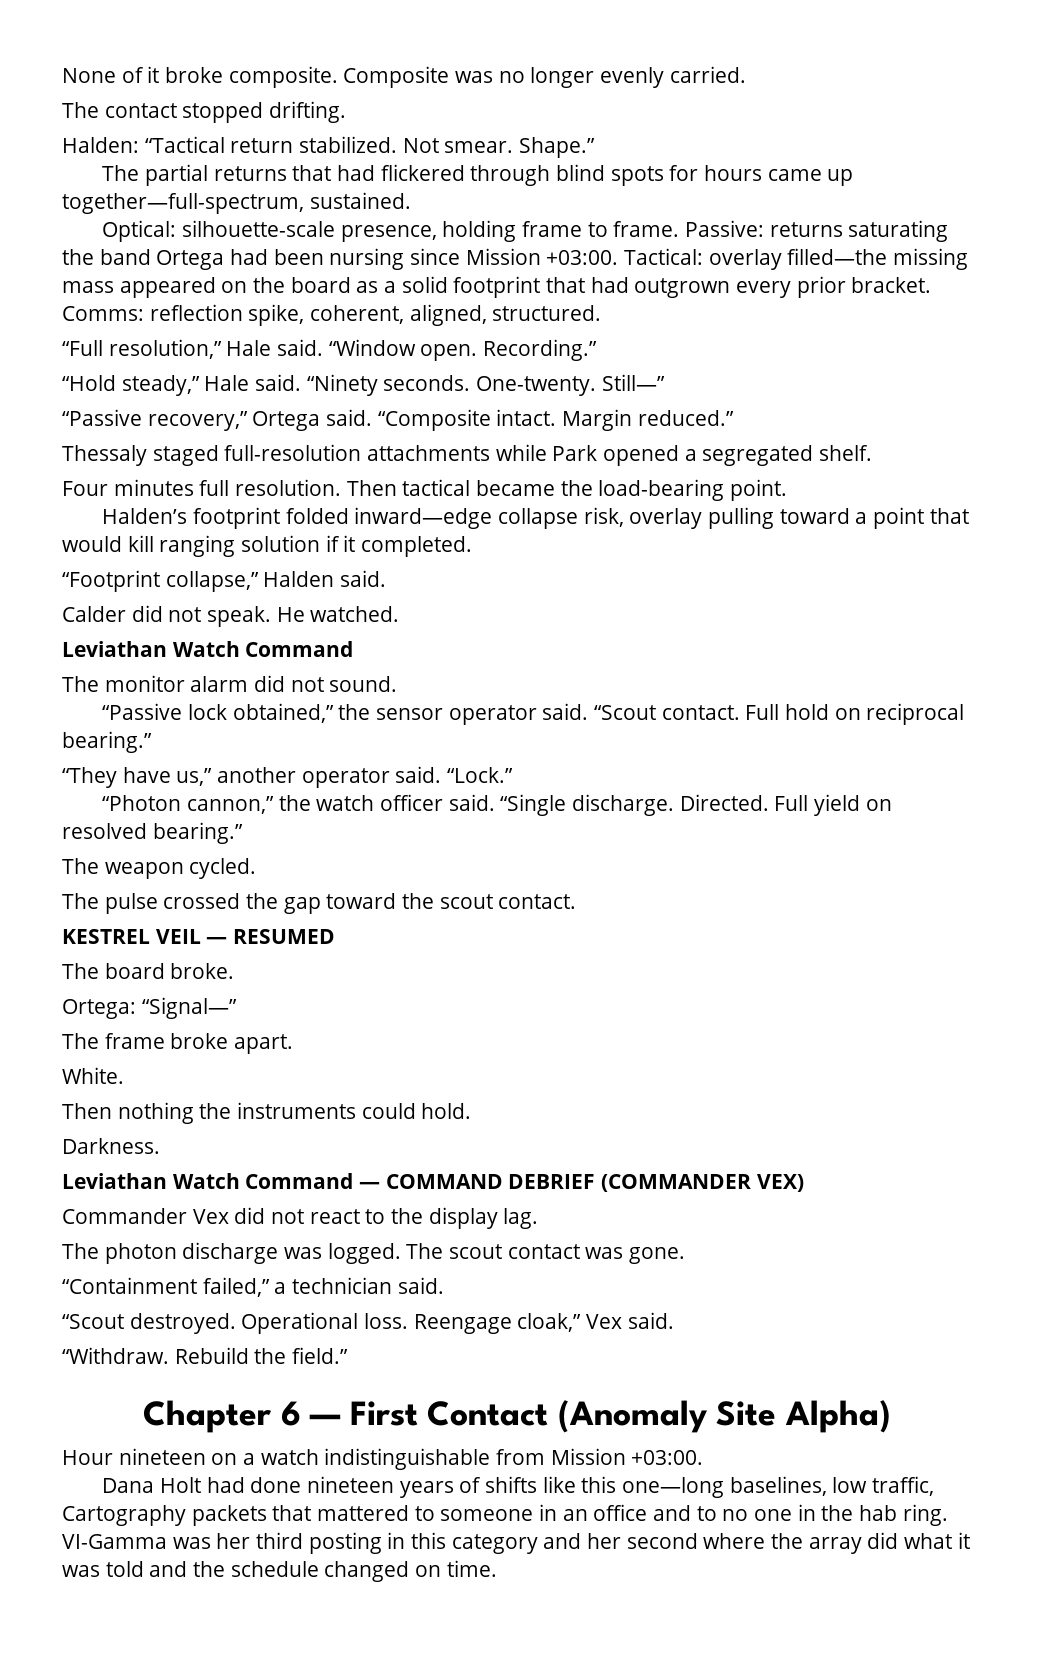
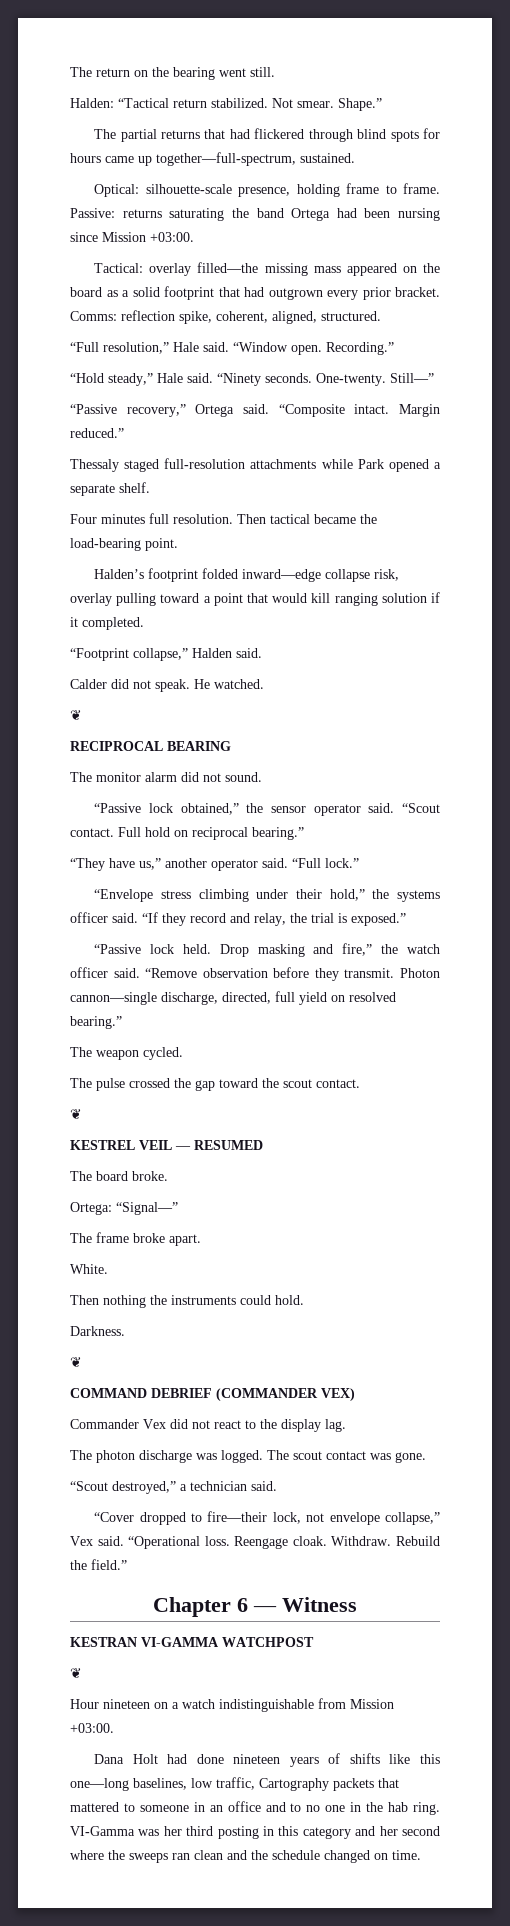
[62,66,746,88] [62,101,347,123] None of it broke composite. Composite was no longer evenly carried. // The contact stopped drifting. -> [70,67,275,80] The return on the bearing went still.
(619, 257) none -> (194, 237) //
[702,445,814,466] segregated -> [70,484,115,496] separate
[62,641,354,657] Leviathan Watch Command -> [70,710,82,720] [70,741,231,751] ❦ // RECIPROCAL BEARING
[447,767,514,783] [102,794,809,816] “Lock.” // “Photon cannon,” the watch officer said. “Single discharge. Directed. Full -> [292,858,359,868] [94,889,440,902] [70,912,406,926] [94,943,441,957] [70,967,440,981] [70,991,295,1005] “Full lock.” // “Envelope stress climbing under their hold,” the systems officer said. “If they record and relay, the trial is exposed.” // “Passive lock held. Drop masking and fire,” the watch officer said. “Remove observation before they transmit. Photon cannon—single discharge, directed, full
(577, 901) none -> [70,1109,82,1119] // ❦
[62,1173,381,1189] Leviathan Watch Command — -> [70,1357,82,1367] ❦ //
[62,1277,270,1297] “Containment failed,” -> [70,1481,176,1494] “Scout destroyed,”
[62,1312,674,1334] [62,1347,169,1364] “Scout destroyed. Operational loss. Reengage cloak,” Vex said. // “Withdraw. -> [94,1511,440,1525] [70,1536,392,1549] “Cover dropped to fire—their lock, not envelope collapse,” Vex said. “Operational loss. Reengage cloak. Withdraw.
[349,1400,892,1433] First Contact (Anomaly Site Alpha) -> [282,1597,357,1612] [70,1637,314,1647] [70,1668,82,1678] Witness // KESTRAN VI-GAMMA WATCHPOST // ❦
[808,1532,970,1554] [62,1561,144,1577] array did what it was told -> [129,1850,223,1863] sweeps ran clean

